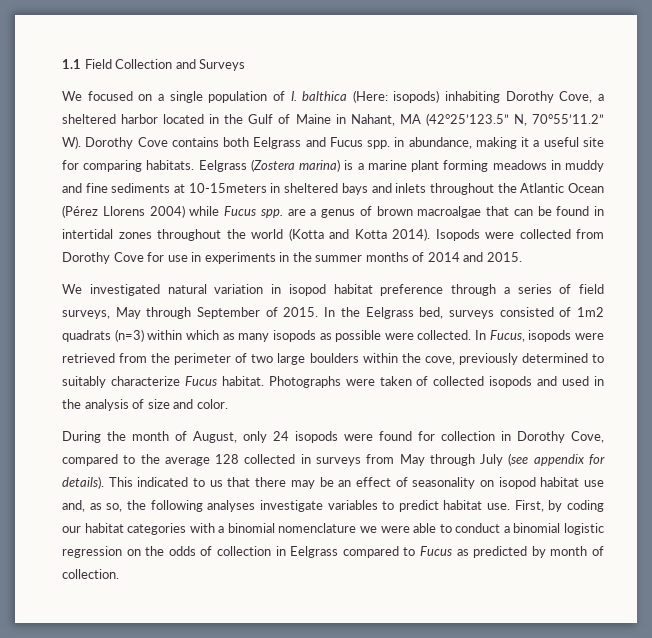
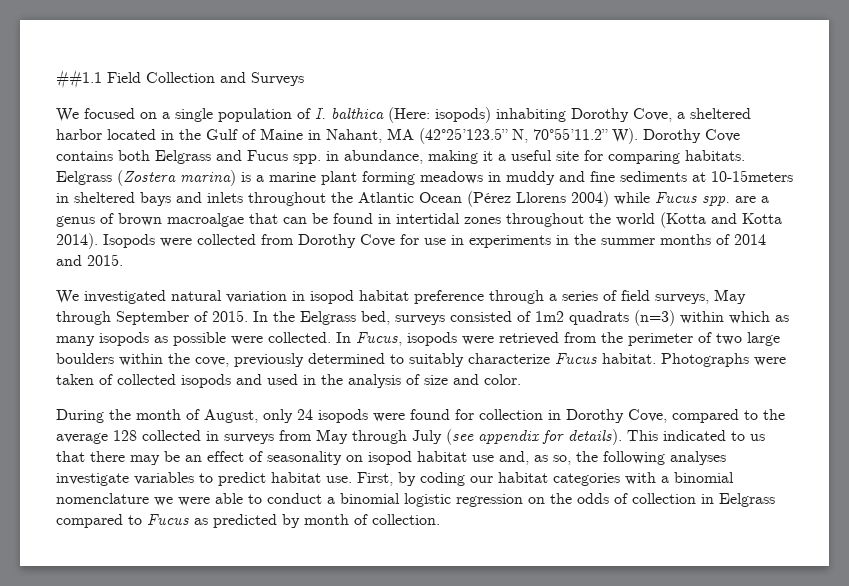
[62,59,81,69] 1.1 -> [56,69,102,89] ##1.1

